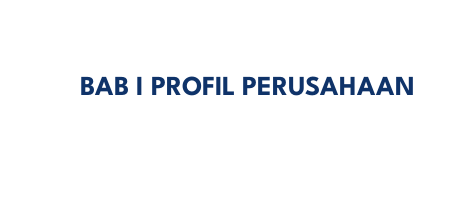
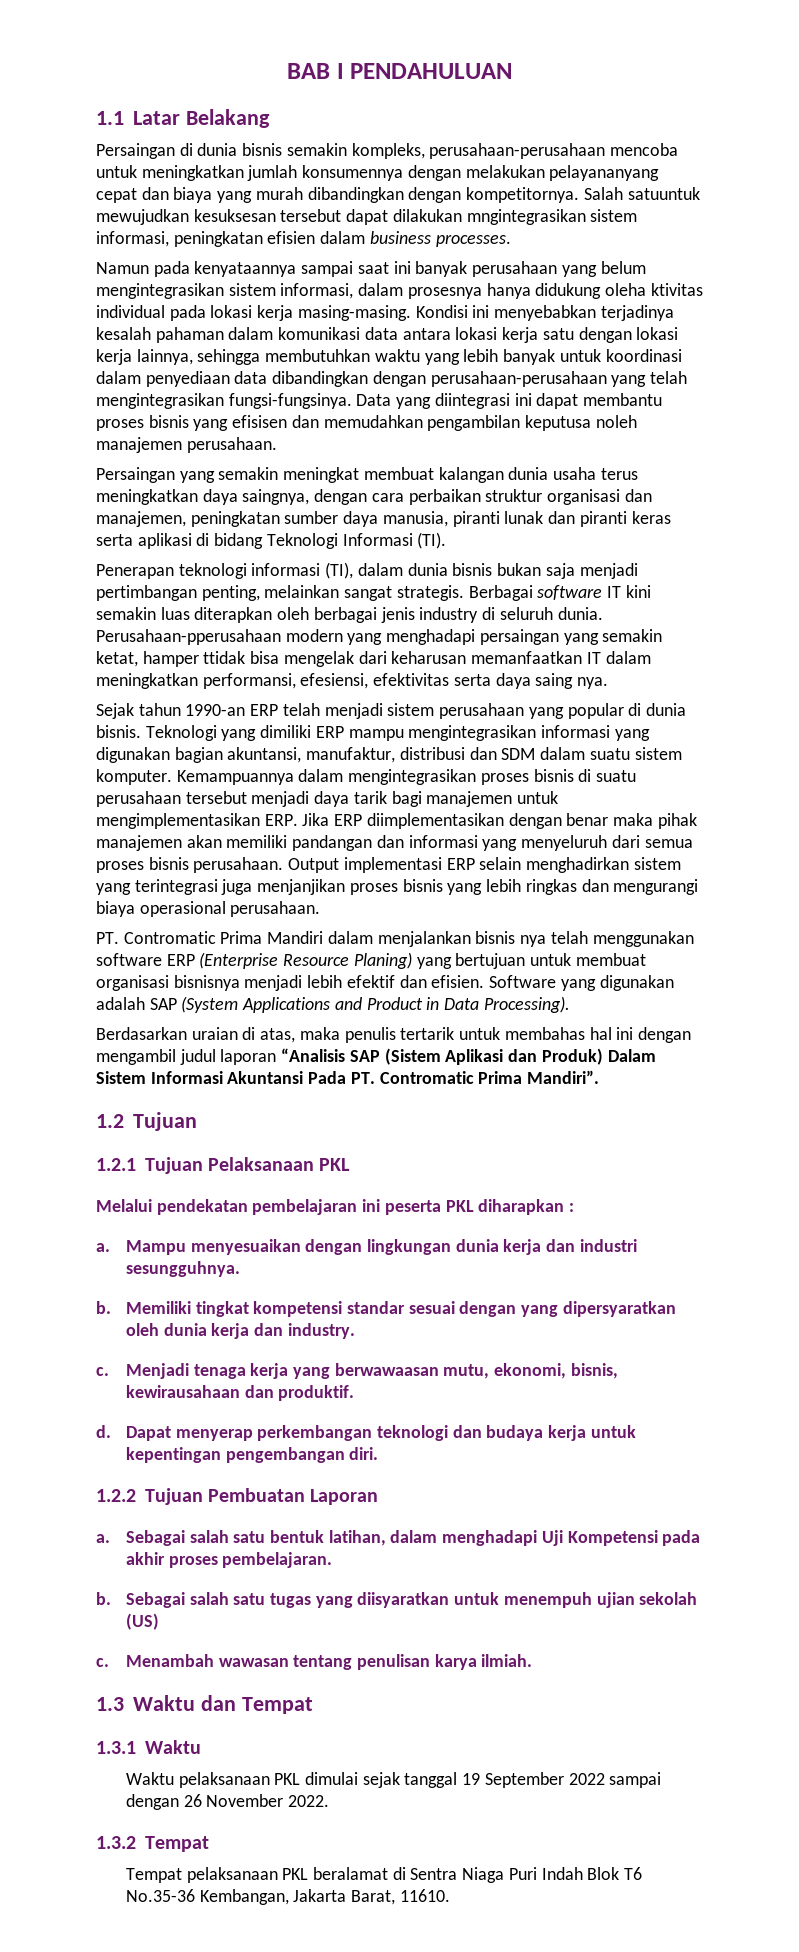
[150,76,416,96] PROFIL PERUSAHAAN -> [350,63,513,79] [96,109,270,128] [96,143,679,159] [96,165,660,181] [96,187,700,203] [96,209,638,225] [96,231,511,247] [96,261,646,277] [96,283,703,299] [96,305,674,321] [96,327,679,343] [96,349,682,365] [96,371,688,387] [96,393,663,409] [96,415,637,431] [96,437,277,453] [96,467,638,483] [96,489,652,505] [96,511,671,527] [96,532,447,549] [96,562,638,579] [96,585,651,601] [96,607,603,623] [96,629,663,645] [96,651,651,667] [96,673,609,689] [96,703,686,719] [96,725,650,741] [96,747,682,763] [96,769,637,785] [96,791,559,807] [96,813,697,829] [96,835,693,851] [96,857,681,873] [96,879,699,895] [96,901,321,917] [96,931,694,947] [96,952,646,969] [96,975,674,991] [96,996,570,1013] [96,1027,691,1043] [96,1048,656,1065] [96,1070,600,1084] [96,1112,197,1131] [96,1157,351,1174] [96,1199,575,1215] [96,1239,637,1255] [125,1261,240,1277] [96,1301,676,1317] [125,1323,355,1339] [96,1363,618,1379] [125,1385,355,1401] [96,1425,636,1441] [125,1447,379,1463] [96,1488,379,1505] [96,1530,701,1546] [125,1552,333,1568] [96,1592,698,1608] [125,1613,159,1630] [96,1654,533,1670] [96,1695,313,1714] [96,1740,201,1754] [125,1772,662,1788] [125,1794,330,1810] [96,1836,209,1852] [125,1867,643,1883] [125,1889,450,1905] PENDAHULUAN // 1.1 Latar Belakang // Persaingan di dunia bisnis semakin kompleks, perusahaan-perusahaan mencoba untuk meningkatkan jumlah konsumennya dengan melakukan pelayananyang cepat dan biaya yang murah dibandingkan dengan kompetitornya. Salah satuuntuk mewujudkan kesuksesan tersebut dapat dilakukan mngintegrasikan sistem informasi, peningkatan efisien dalam business processes. // Namun pada kenyataannya sampai saat ini banyak perusahaan yang belum mengintegrasikan sistem informasi, dalam prosesnya hanya didukung oleha ktivitas individual pada lokasi kerja masing-masing. Kondisi ini menyebabkan terjadinya kesalah pahaman dalam komunikasi data antara lokasi kerja satu dengan lokasi kerja lainnya, sehingga membutuhkan waktu yang lebih banyak untuk koordinasi dalam penyediaan data dibandingkan dengan perusahaan-perusahaan yang telah mengintegrasikan fungsi-fungsinya. Data yang diintegrasi ini dapat membantu proses bisnis yang efisisen dan memudahkan pengambilan keputusa noleh manajemen perusahaan. // Persaingan yang semakin meningkat membuat kalangan dunia usaha terus meningkatkan daya saingnya, dengan cara perbaikan struktur organisasi dan manajemen, peningkatan sumber daya manusia, piranti lunak dan piranti keras serta aplikasi di bidang Teknologi Informasi (TI). // Penerapan teknologi informasi (TI), dalam dunia bisnis bukan saja menjadi pertimbangan penting, melainkan sangat strategis. Berbagai software IT kini semakin luas diterapkan oleh berbagai jenis industry di seluruh dunia. Perusahaan-pperusahaan modern yang menghadapi persaingan yang semakin ketat, hamper ttidak bisa mengelak dari keharusan memanfaatkan IT dalam meningkatkan performansi, efesiensi, efektivitas serta daya saing nya. // Sejak tahun 1990-an ERP telah menjadi sistem perusahaan yang popular di dunia bisnis. Teknologi yang dimiliki ERP mampu mengintegrasikan informasi yang digunakan bagian akuntansi, manufaktur, distribusi dan SDM dalam suatu sistem komputer. Kemampuannya dalam mengintegrasikan proses bisnis di suatu perusahaan tersebut menjadi daya tarik bagi manajemen untuk mengimplementasikan ERP. Jika ERP diimplementasikan dengan benar maka pihak manajemen akan memiliki pandangan dan informasi yang menyeluruh dari semua proses bisnis perusahaan. Output implementasi ERP selain menghadirkan sistem yang terintegrasi juga menjanjikan proses bisnis yang lebih ringkas dan mengurangi biaya operasional perusahaan. // PT. Contromatic Prima Mandiri dalam menjalankan bisnis nya telah menggunakan software ERP (Enterprise Resource Planing) yang bertujuan untuk membuat organisasi bisnisnya menjadi lebih efektif dan efisien. Software yang digunakan adalah SAP (System Applications and Product in Data Processing). // Berdasarkan uraian di atas, maka penulis tertarik untuk membahas hal ini dengan mengambil judul laporan “Analisis SAP (Sistem Aplikasi dan Produk) Dalam Sistem Informasi Akuntansi Pada PT. Contromatic Prima Mandiri”. // 1.2 Tujuan // 1.2.1 Tujuan Pelaksanaan PKL // Melalui pendekatan pembelajaran ini peserta PKL diharapkan : // a. Mampu menyesuaikan dengan lingkungan dunia kerja dan industri sesungguhnya. // b. Memiliki tingkat kompetensi standar sesuai dengan yang dipersyaratkan oleh dunia kerja dan industry. // c. Menjadi tenaga kerja yang berwawaasan mutu, ekonomi, bisnis, kewirausahaan dan produktif. // d. Dapat menyerap perkembangan teknologi dan budaya kerja untuk kepentingan pengembangan diri. // 1.2.2 Tujuan Pembuatan Laporan // a. Sebagai salah satu bentuk latihan, dalam menghadapi Uji Kompetensi pada akhir proses pembelajaran. // b. Sebagai salah satu tugas yang diisyaratkan untuk menempuh ujian sekolah (US) // c. Menambah wawasan tentang penulisan karya ilmiah. // 1.3 Waktu dan Tempat // 1.3.1 Waktu // Waktu pelaksanaan PKL dimulai sejak tanggal 19 September 2022 sampai dengan 26 November 2022. // 1.3.2 Tempat // Tempat pelaksanaan PKL beralamat di Sentra Niaga Puri Indah Blok T6 No.35-36 Kembangan, Jakarta Barat, 11610.

